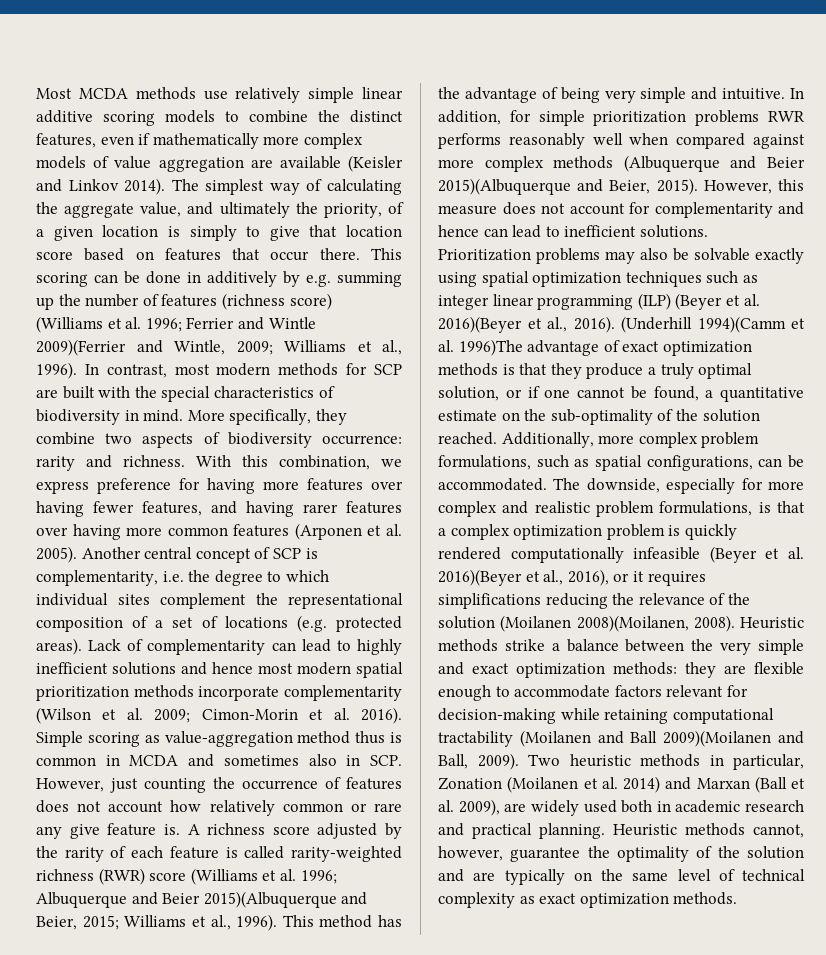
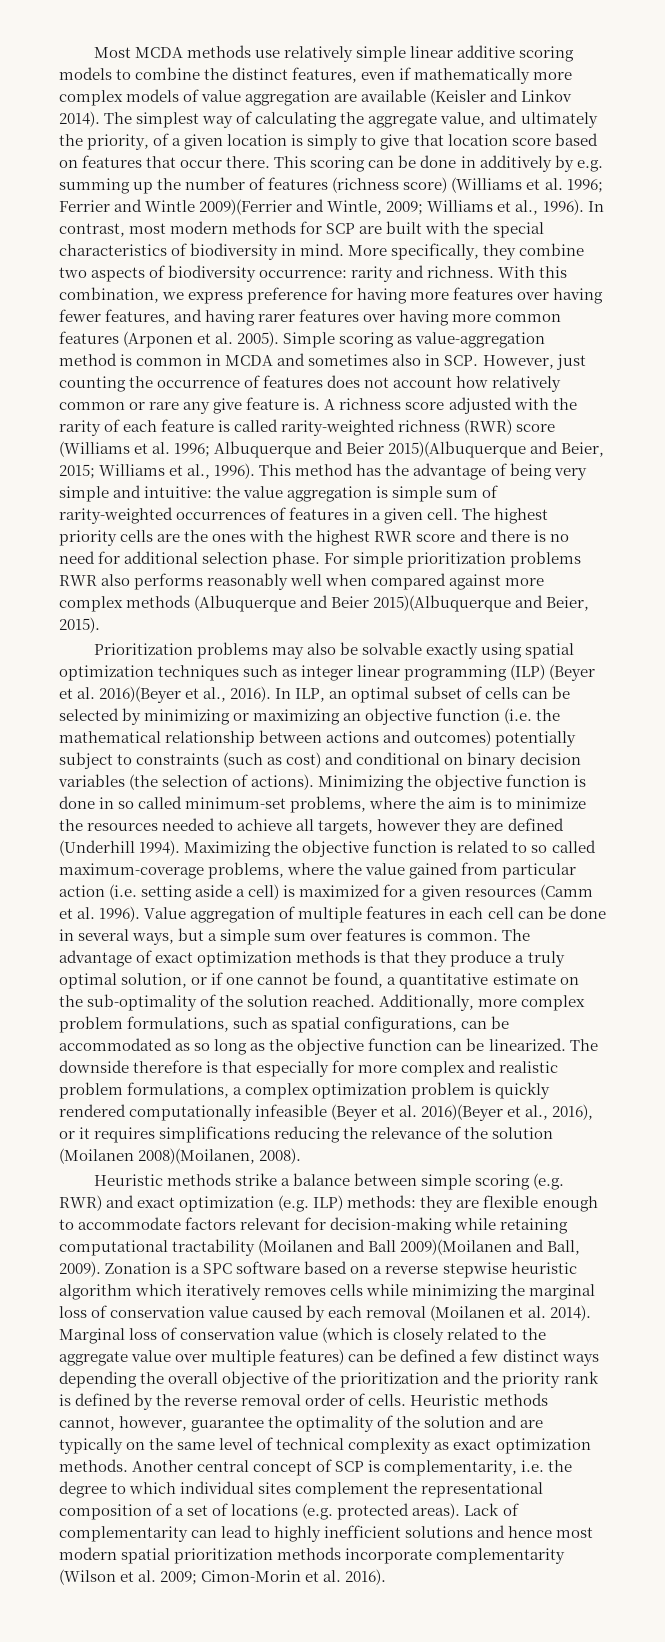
(77, 554) none -> [283,332,546,348] [59,353,586,370] [59,375,562,392] [59,397,577,414] [59,419,556,436] [59,441,605,458] [59,463,587,480] [59,485,499,502] [59,507,549,524] [59,529,569,546] [59,551,582,568] [59,573,545,590] [59,595,590,612] [59,617,100,633] [94,642,575,659] [59,664,596,681] [59,686,570,703] [59,708,561,725] [59,730,577,747] [59,752,581,769] [58,774,587,791] [59,796,586,813] [59,818,564,835] [59,840,596,857] [59,862,577,879] [59,884,593,901] [59,906,606,923] [59,928,530,945] [59,950,565,967] [59,972,579,989] [59,994,586,1011] [59,1016,510,1033] [59,1038,598,1055] [59,1060,559,1077] [59,1082,551,1099] [59,1104,594,1121] [59,1126,554,1143] [59,1148,302,1164] [94,1173,565,1190] [59,1195,598,1212] [59,1217,569,1234] [59,1239,581,1256] [59,1261,577,1278] [59,1284,596,1300] [59,1305,591,1322] [59,1327,546,1344] [59,1349,599,1366] [59,1371,599,1388] [59,1393,548,1410] [59,1415,544,1432] [59,1437,591,1454] [59,1459,128,1472] Simple scoring as value-aggregation method is common in MCDA and sometimes also in SCP. However, just counting the occurrence of features does not account how relatively common or rare any give feature is. A richness score adjusted with the rarity of each feature is called rarity-weighted richness (RWR) score (Williams et al. 1996; Albuquerque and Beier 2015)(Albuquerque and Beier, 2015; Williams et al., 1996). This method has the advantage of being very simple and intuitive: the value aggregation is simple sum of rarity-weighted occurrences of features in a given cell. The highest priority cells are the ones with the highest RWR score and there is no need for additional selection phase. For simple prioritization problems RWR also performs reasonably well when compared against more complex methods (Albuquerque and Beier 2015)(Albuquerque and Beier, 2015). // Prioritization problems may also be solvable exactly using spatial optimization techniques such as integer linear programming (ILP) (Beyer et al. 2016)(Beyer et al., 2016). In ILP, an optimal subset of cells can be selected by minimizing or maximizing an objective function (i.e. the mathematical relationship between actions and outcomes) potentially subject to constraints (such as cost) and conditional on binary decision variables (the selection of actions). Minimizing the objective function is done in so called minimum-set problems, where the aim is to minimize the resources needed to achieve all targets, however they are defined (Underhill 1994). Maximizing the objective function is related to so called maximum-coverage problems, where the value gained from particular action (i.e. setting aside a cell) is maximized for a given resources (Camm et al. 1996). Value aggregation of multiple features in each cell can be done in several ways, but a simple sum over features is common. The advantage of exact optimization methods is that they produce a truly optimal solution, or if one cannot be found, a quantitative estimate on the sub-optimality of the solution reached. Additionally, more complex problem formulations, such as spatial configurations, can be accommodated as so long as the objective function can be linearized. The downside therefore is that especially for more complex and realistic problem formulations, a complex optimization problem is quickly rendered computationally infeasible (Beyer et al. 2016)(Beyer et al., 2016), or it requires simplifications reducing the relevance of the solution (Moilanen 2008)(Moilanen, 2008). // Heuristic methods strike a balance between simple scoring (e.g. RWR) and exact optimization (e.g. ILP) methods: they are flexible enough to accommodate factors relevant for decision-making while retaining computational tractability (Moilanen and Ball 2009)(Moilanen and Ball, 2009). Zonation is a SPC software based on a reverse stepwise heuristic algorithm which iteratively removes cells while minimizing the marginal loss of conservation value caused by each removal (Moilanen et al. 2014). Marginal loss of conservation value (which is closely related to the aggregate value over multiple features) can be defined a few distinct ways depending the overall objective of the prioritization and the priority rank is defined by the reverse removal order of cells. Heuristic methods cannot, however, guarantee the optimality of the solution and are typically on the same level of technical complexity as exact optimization methods.
[36,731,402,747] [36,754,403,767] [36,777,402,793] [36,800,402,816] [36,823,402,839] [36,846,403,862] [36,868,337,885] [36,891,368,908] [36,914,402,931] [438,87,804,103] [438,110,805,126] [438,133,805,149] [438,155,805,172] [438,178,804,195] [438,202,804,218] [438,225,708,238] [438,248,804,264] [438,271,758,287] [438,293,760,310] [438,316,805,333] [438,339,752,356] [438,363,753,379] [438,386,804,402] [438,409,760,425] [438,432,760,448] [438,455,804,471] [438,478,804,494] [438,501,805,517] [438,524,737,540] [438,546,804,563] [438,569,706,586] [438,593,750,609] [438,615,804,632] [438,639,804,655] [438,662,804,678] [438,685,748,701] [438,708,774,724] [438,730,804,747] [438,753,804,770] [438,776,805,793] [438,799,804,816] [438,823,804,839] [438,846,804,862] [438,869,805,885] [438,892,738,908] Simple scoring as value-aggregation method thus is common in MCDA and sometimes also in SCP. However, just counting the occurrence of features does not account how relatively common or rare any give feature is. A richness score adjusted by the rarity of each feature is called rarity-weighted richness (RWR) score (Williams et al. 1996; Albuquerque and Beier 2015)(Albuquerque and Beier, 2015; Williams et al., 1996). This method has the advantage of being very simple and intuitive. In addition, for simple prioritization problems RWR performs reasonably well when compared against more complex methods (Albuquerque and Beier 2015)(Albuquerque and Beier, 2015). However, this measure does not account for complementarity and hence can lead to inefficient solutions. Prioritization problems may also be solvable exactly using spatial optimization techniques such as integer linear programming (ILP) (Beyer et al. 2016)(Beyer et al., 2016). (Underhill 1994)(Camm et al. 1996)The advantage of exact optimization methods is that they produce a truly optimal solution, or if one cannot be found, a quantitative estimate on the sub-optimality of the solution reached. Additionally, more complex problem formulations, such as spatial configurations, can be accommodated. The downside, especially for more complex and realistic problem formulations, is that a complex optimization problem is quickly rendered computationally infeasible (Beyer et al. 2016)(Beyer et al., 2016), or it requires simplifications reducing the relevance of the solution (Moilanen 2008)(Moilanen, 2008). Heuristic methods strike a balance between the very simple and exact optimization methods: they are flexible enough to accommodate factors relevant for decision-making while retaining computational tractability (Moilanen and Ball 2009)(Moilanen and Ball, 2009). Two heuristic methods in particular, Zonation (Moilanen et al. 2014) and Marxan (Ball et al. 2009), are widely used both in academic research and practical planning. Heuristic methods cannot, however, guarantee the optimality of the solution and are typically on the same level of technical complexity as exact optimization methods. -> (387, 1577) none

